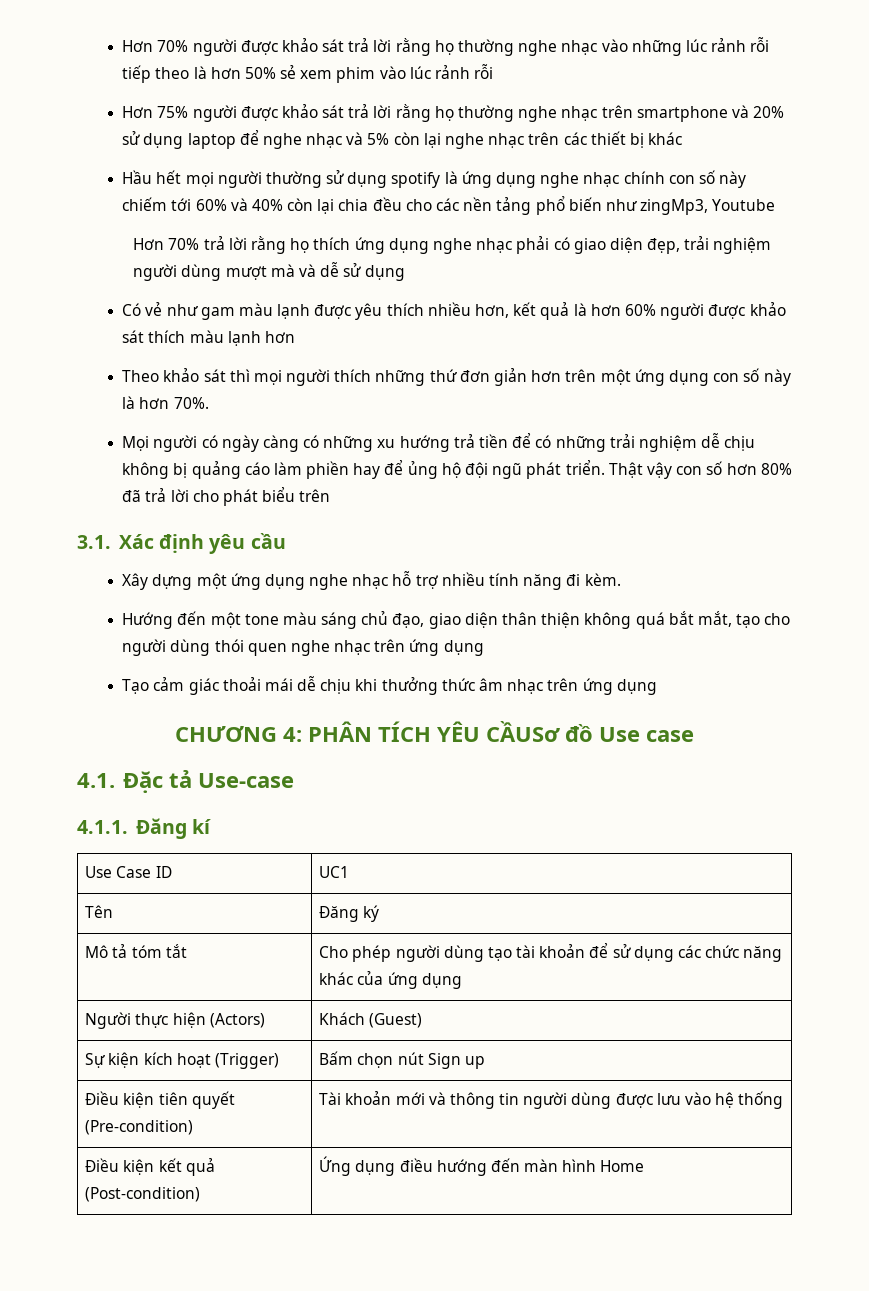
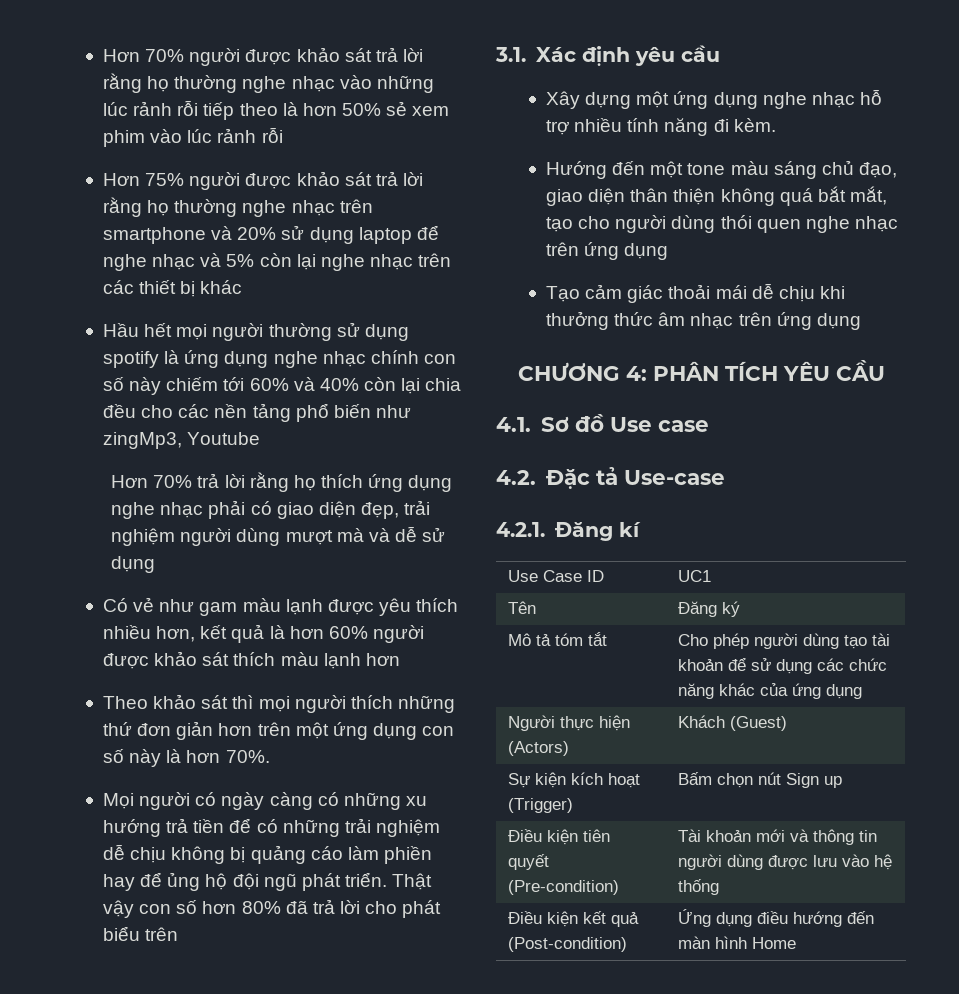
[486,721,560,742] CẦUSơ -> [835,360,885,381] [496,416,569,432] CẦU // 4.1. Sơ
[77,773,115,788] 4.1. -> [496,470,536,485] 4.2.
[77,820,128,834] 4.1.1. -> [496,522,545,537] 4.2.1.

